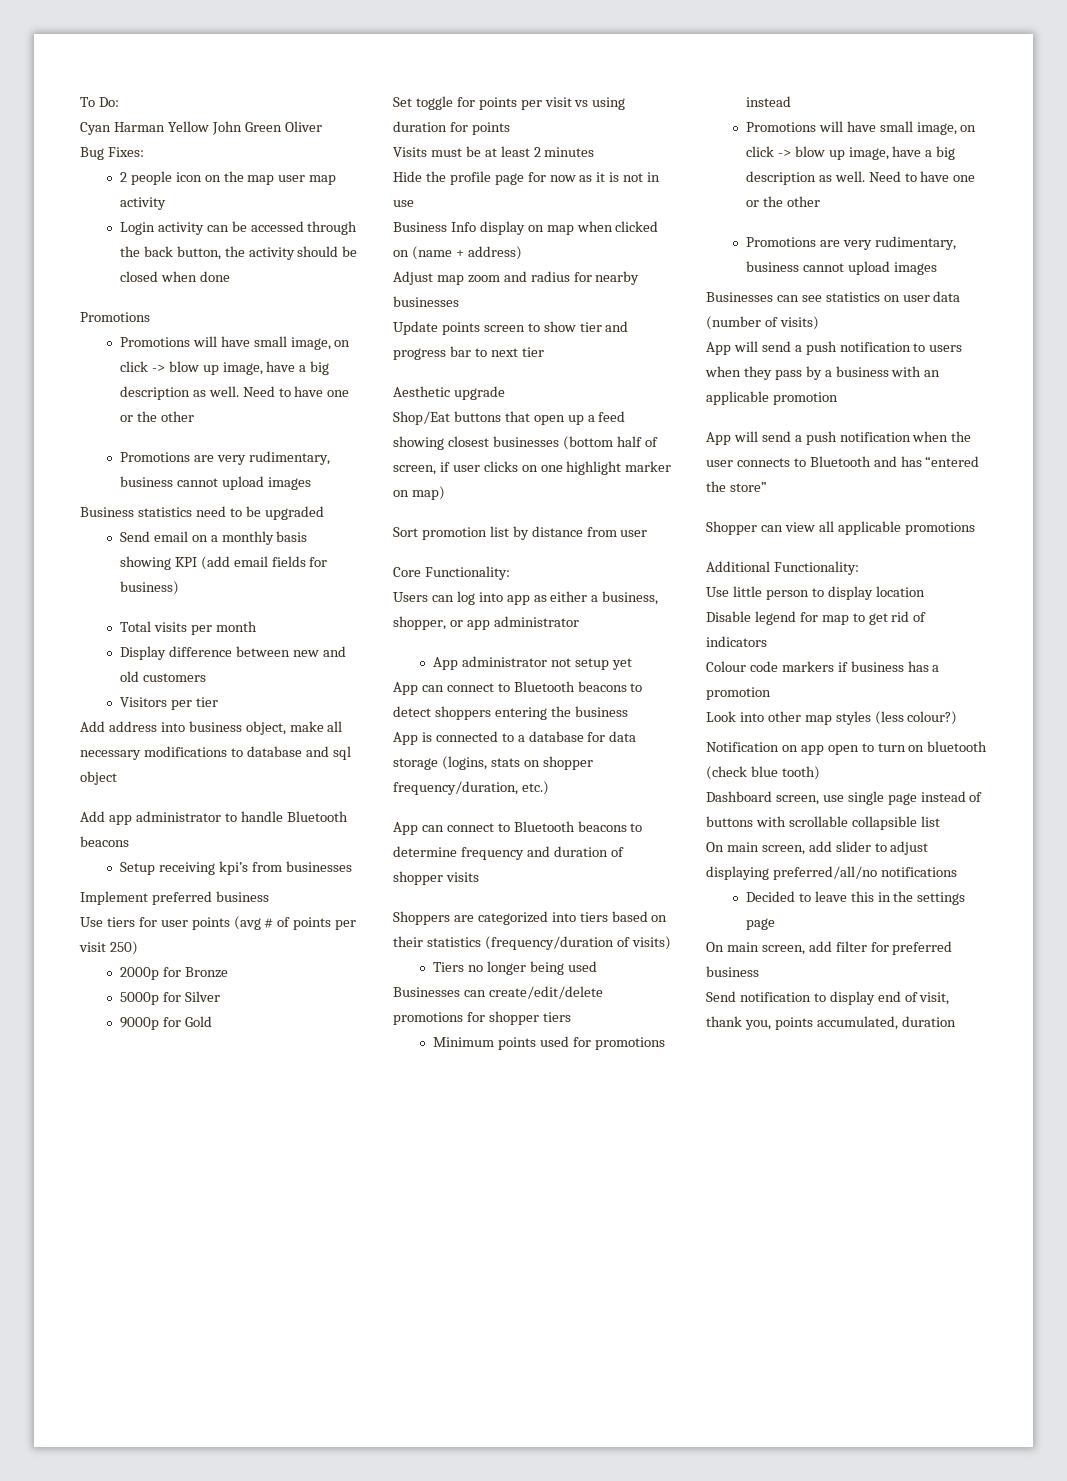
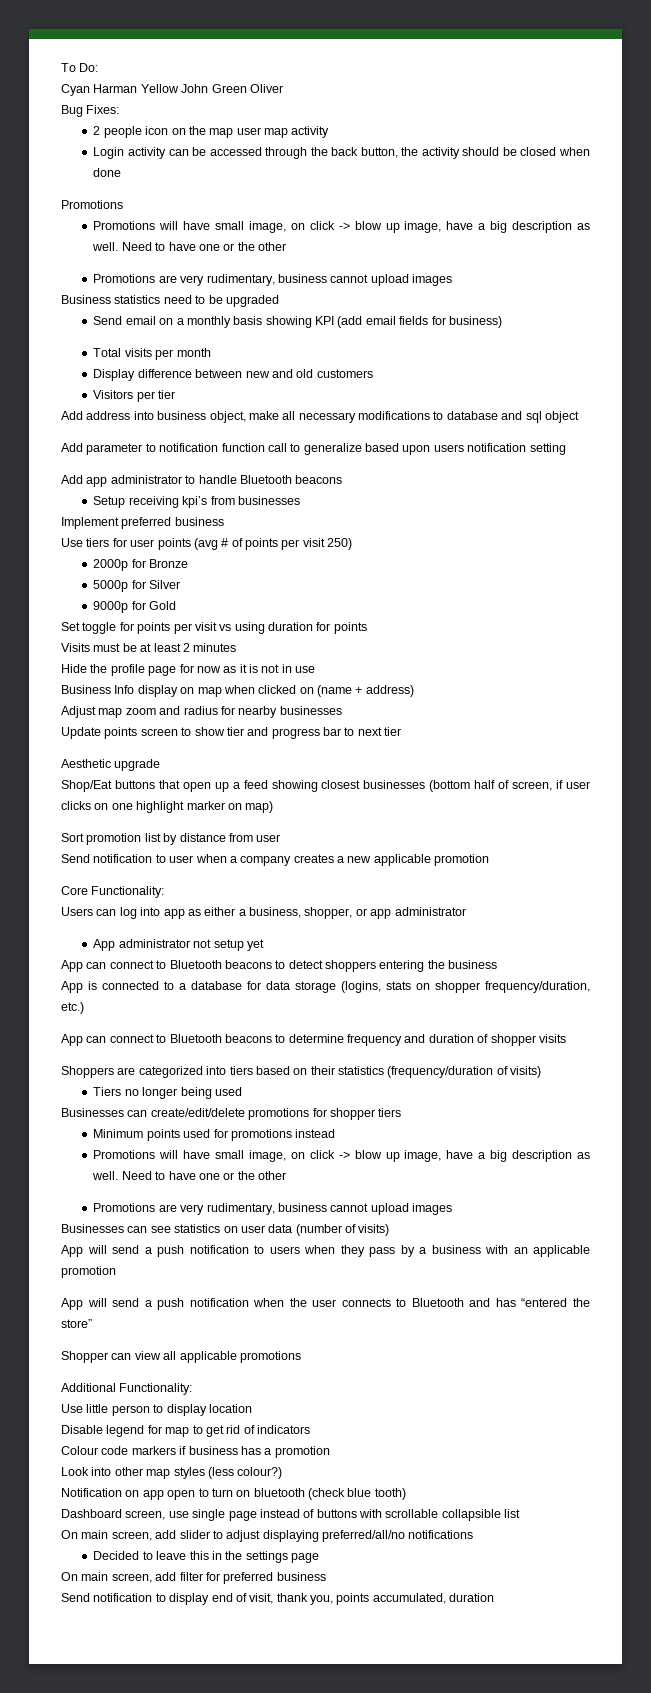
(117, 778) none -> [61,443,566,455] // Add parameter to notification function call to generalize based upon users notification setting
(648, 533) none -> [61,854,490,866] // Send notification to user when a company creates a new applicable promotion

